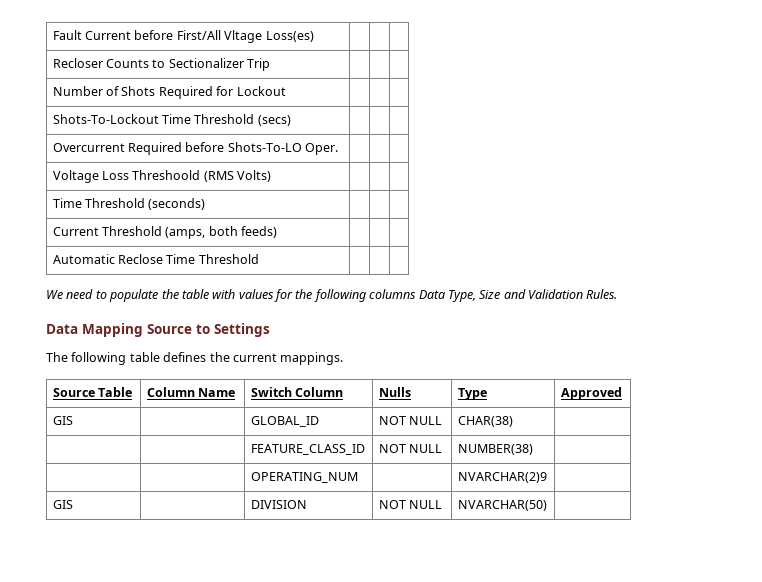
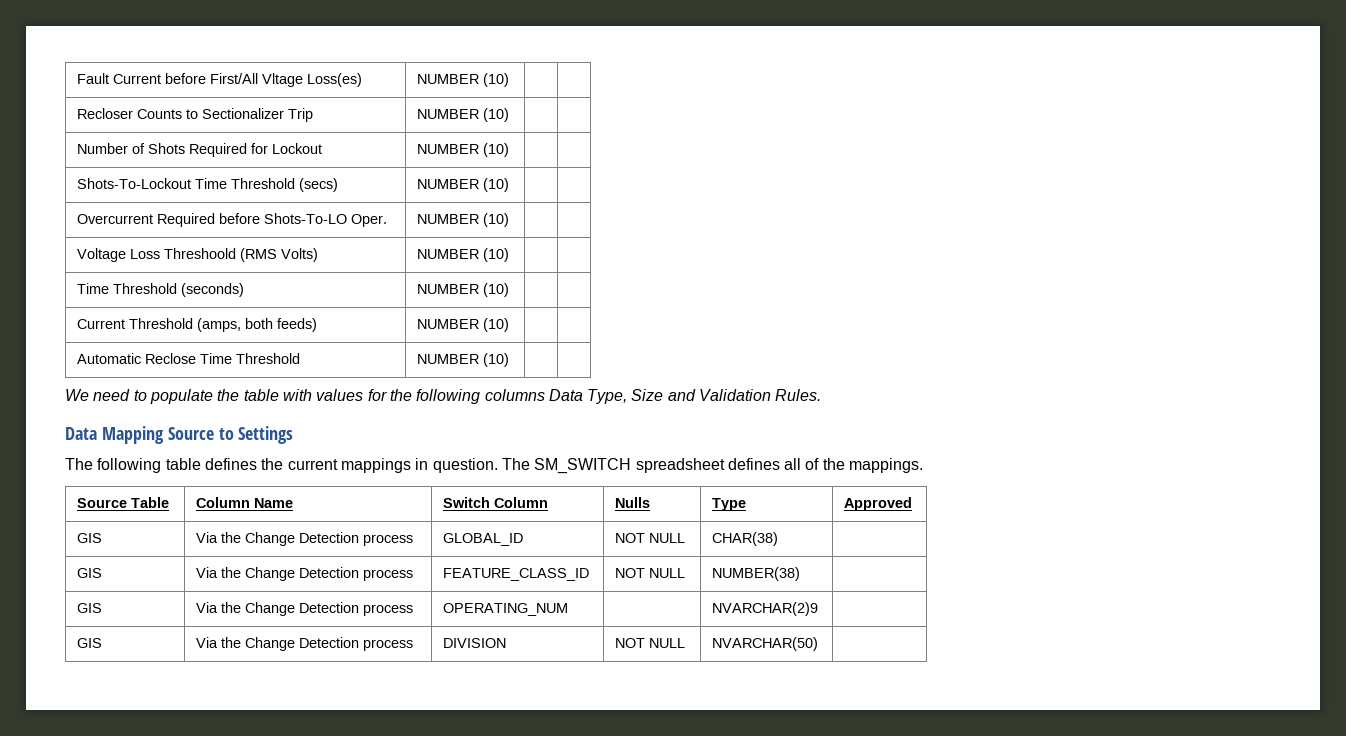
(314, 36) none -> [417,73,510,87] NUMBER (10)
(271, 64) none -> [417,108,510,122] NUMBER (10)
(286, 91) none -> [417,143,510,157] NUMBER (10)
(291, 120) none -> [417,178,510,192] NUMBER (10)
(339, 149) none -> [417,213,510,227] NUMBER (10)
(272, 176) none -> [417,248,510,262] NUMBER (10)
(206, 204) none -> [417,283,510,297] NUMBER (10)
(278, 232) none -> [417,318,510,332] NUMBER (10)
(259, 259) none -> [417,353,510,367] NUMBER (10)
(277, 357) none -> [340,458,845,474] mappings in question. The SM_SWITCH spreadsheet defines all of the
(73, 420) none -> [196,532,414,546] Via the Change Detection process
[250,444,365,455] [378,444,443,453] [457,444,533,455] [250,472,358,483] [457,472,547,483] [52,500,73,509] | | FEATURE_CLASS_ID | NOT NULL | NUMBER(38) | // | | OPERATING_NUM | | NVARCHAR(2)9 | // GIS | -> [77,568,103,578] [196,567,414,581] [443,568,590,581] [615,568,686,578] [712,567,801,581] [77,603,103,613] [196,602,414,616] [443,603,569,616] [712,602,819,616] [77,638,103,648] [196,637,414,651] GIS | Via the Change Detection process | FEATURE_CLASS_ID | NOT NULL | NUMBER(38) | // GIS | Via the Change Detection process | OPERATING_NUM | | NVARCHAR(2)9 | // GIS | Via the Change Detection process

